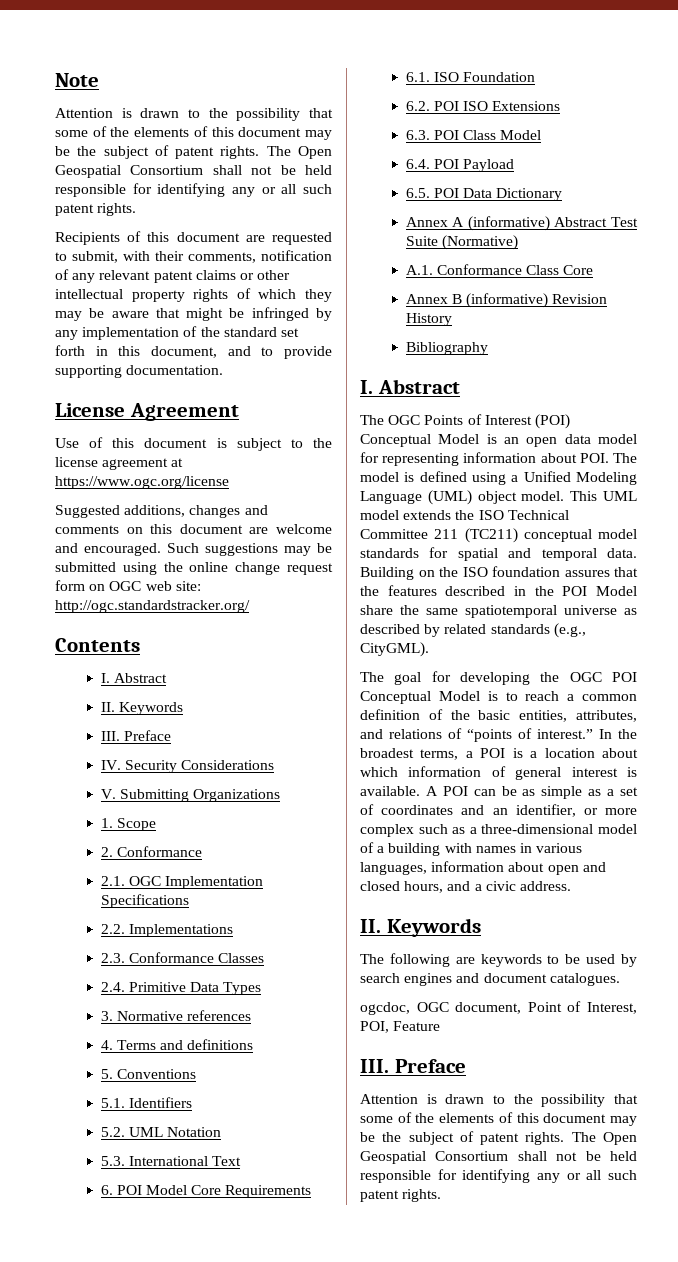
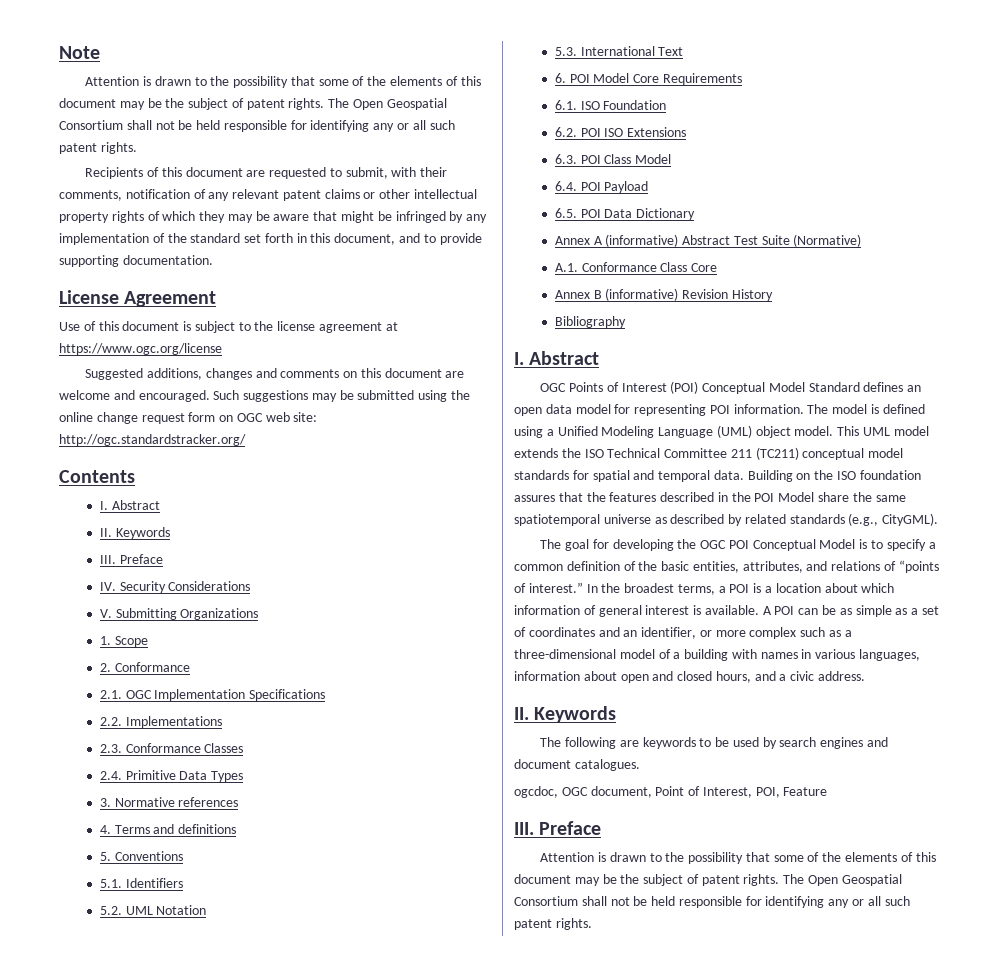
[360,415,384,425] The -> (600, 358) none
[486,434,497,444] is -> [808,382,904,392] Standard defines
[463,452,609,463] information about POI. -> [709,404,804,414] POI information.
[525,691,560,701] reach -> [886,539,926,551] specify

